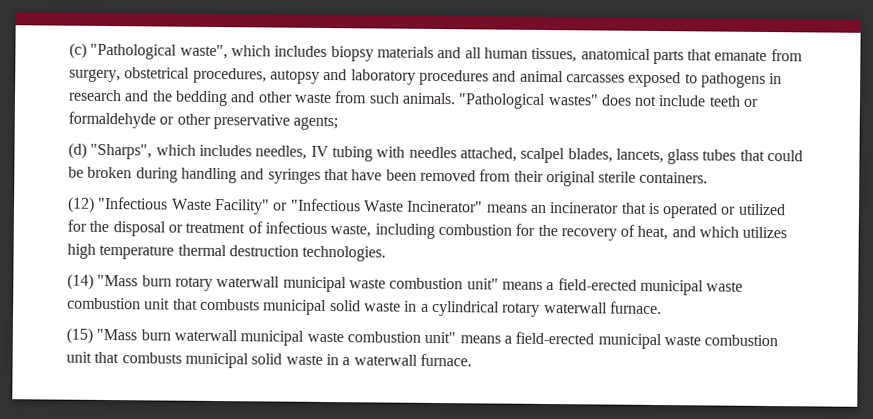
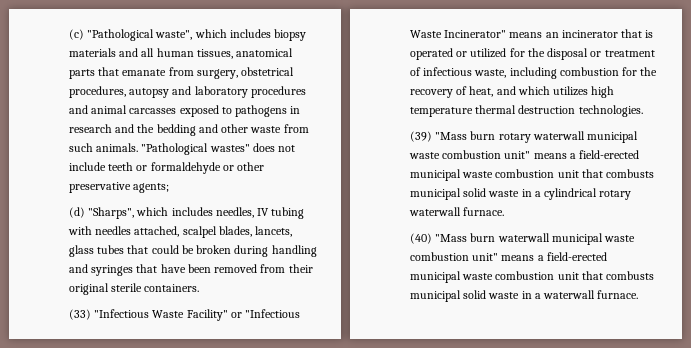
[67,196,95,213] (12) -> [69,309,91,320] (33)
[67,273,94,290] (14) -> [410,131,432,142] (39)
[66,327,93,344] (15) -> [410,233,432,244] (40)

